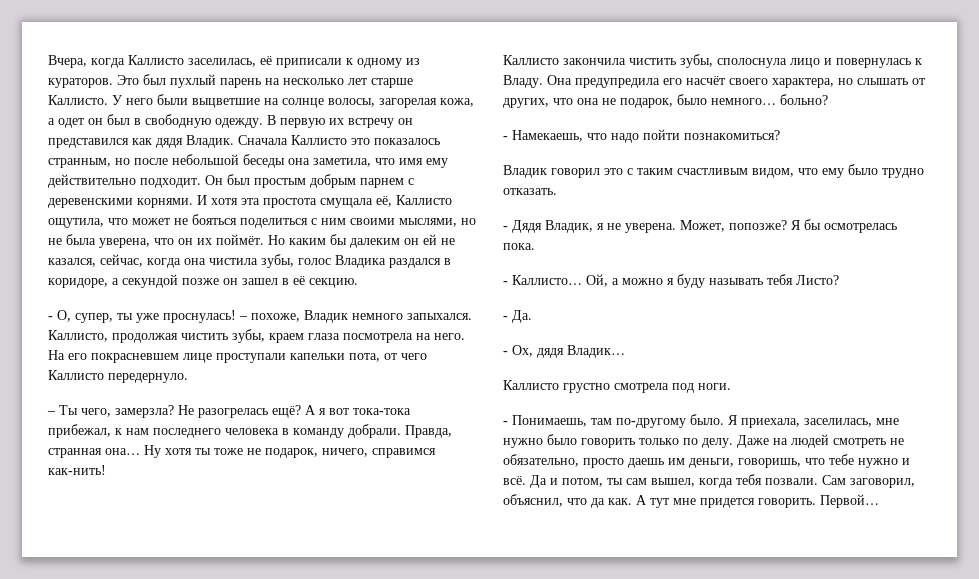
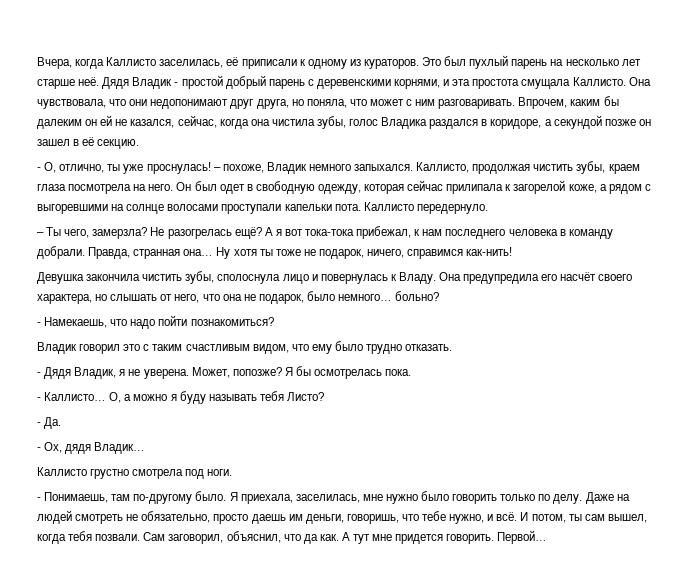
[48,94,474,108] [48,114,413,128] [48,135,440,148] [48,154,448,168] [48,174,414,188] [48,195,452,208] [48,214,476,228] [48,234,285,248] Каллисто. У него были выцветшие на солнце волосы, загорелая кожа, а одет он был в свободную одежду. В первую их встречу он представился как дядя Владик. Сначала Каллисто это показалось странным, но после небольшой беседы она заметила, что имя ему действительно подходит. Он был простым добрым парнем с деревенскими корнями. И хотя эта простота смущала её, Каллисто ощутила, что может не бояться поделиться с ним своими мыслями, но не была уверена, что он их поймёт. Но -> [78,75,651,89] [37,97,568,109] неё. Дядя Владик - простой добрый парень с деревенскими корнями, и эта простота смущала Каллисто. Она чувствовала, что они недопонимают друг друга, но поняла, что может с ним разговаривать. Впрочем,
[75,313,113,323] супер, -> [59,164,105,173] отлично,
[48,350,427,363] На его покрасневшем лице проступали капельки пота, от чего -> [176,180,651,194] [37,204,361,214] Он был одет в свободную одежду, которая сейчас прилипала к загорелой коже, а рядом с выгоревшими на солнце волосами проступали капельки пота.
[503,55,559,65] Каллисто -> [37,272,84,284] Девушка
[503,98,549,108] других, -> [174,294,200,303] него,
[586,274,608,287] Ой, -> [109,392,122,403] О,
[858,458,898,468] нужно -> [449,514,485,524] нужно,
[530,475,558,488] Да и -> [520,512,529,521] И

